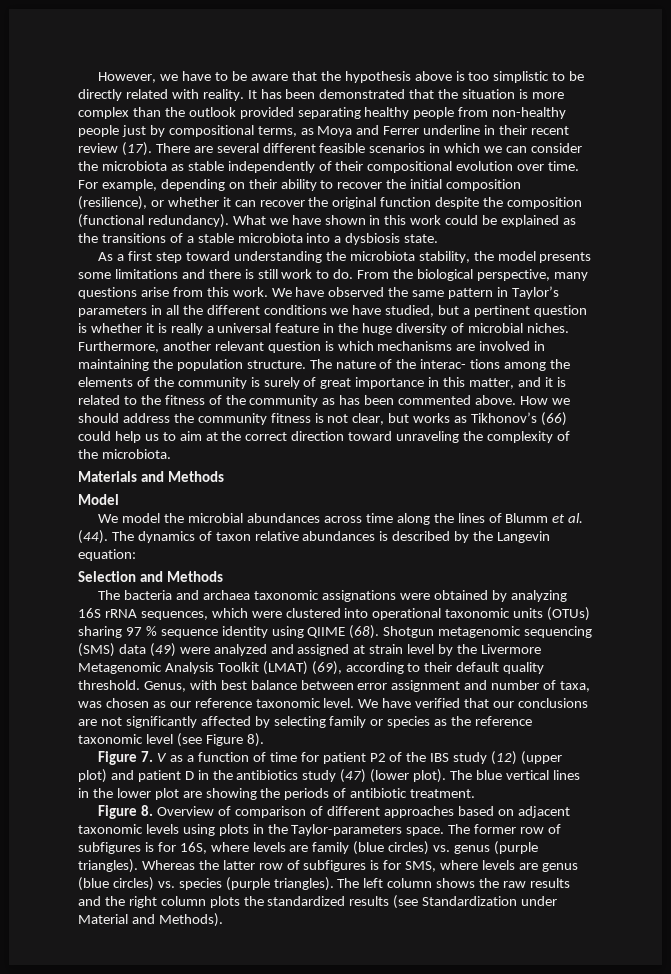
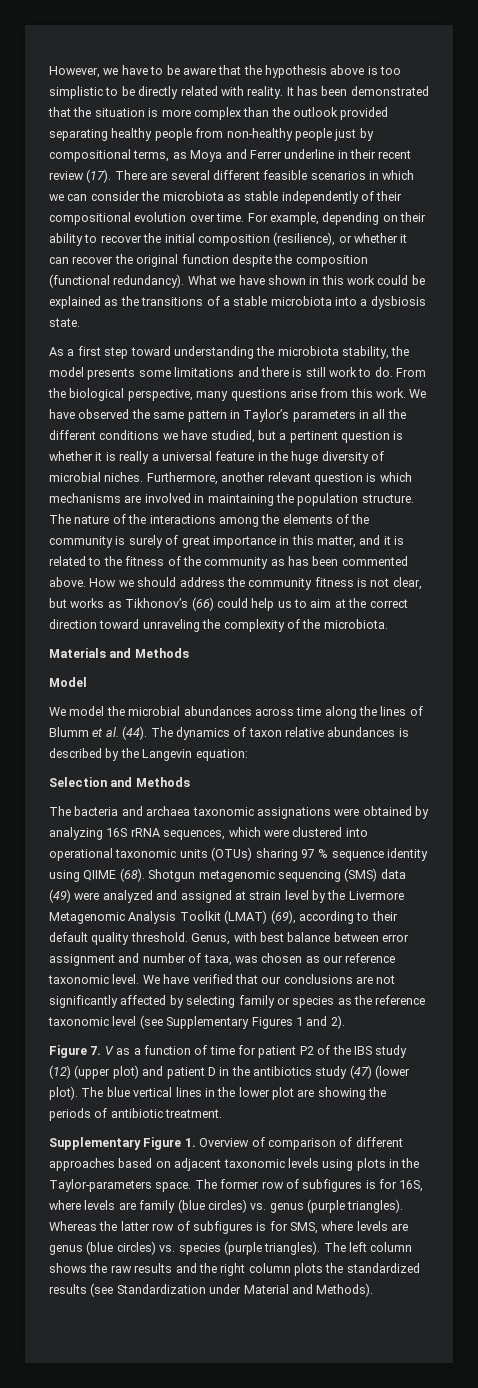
[420,359,501,369] interac- tions -> [149,515,216,524] interactions
[205,733,264,747] Figure 8). -> [166,1015,345,1029] Supplementary Figures 1 and 2).
[98,805,154,819] Figure 8. -> [49,1137,196,1150] Supplementary Figure 1.

